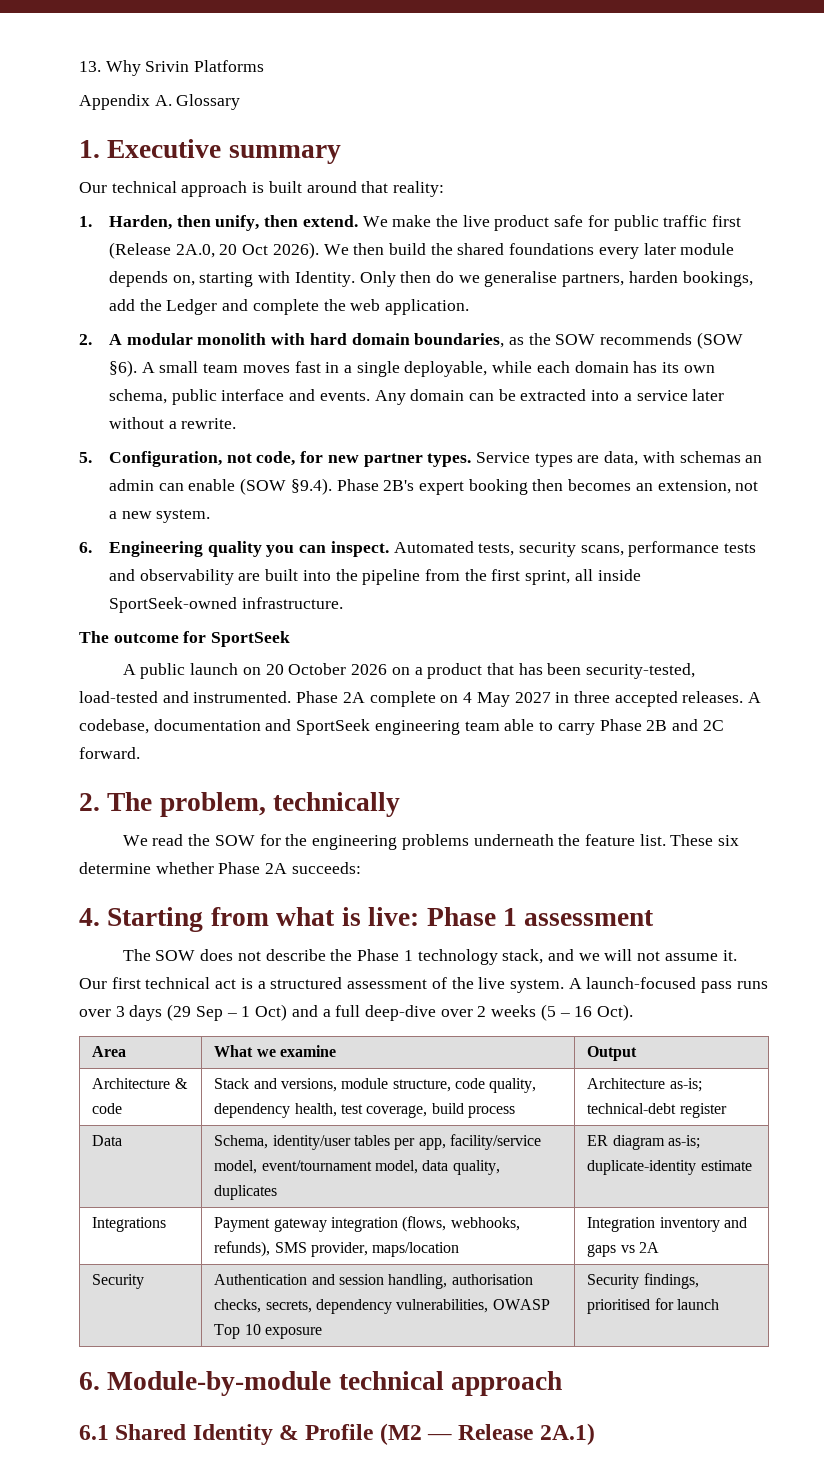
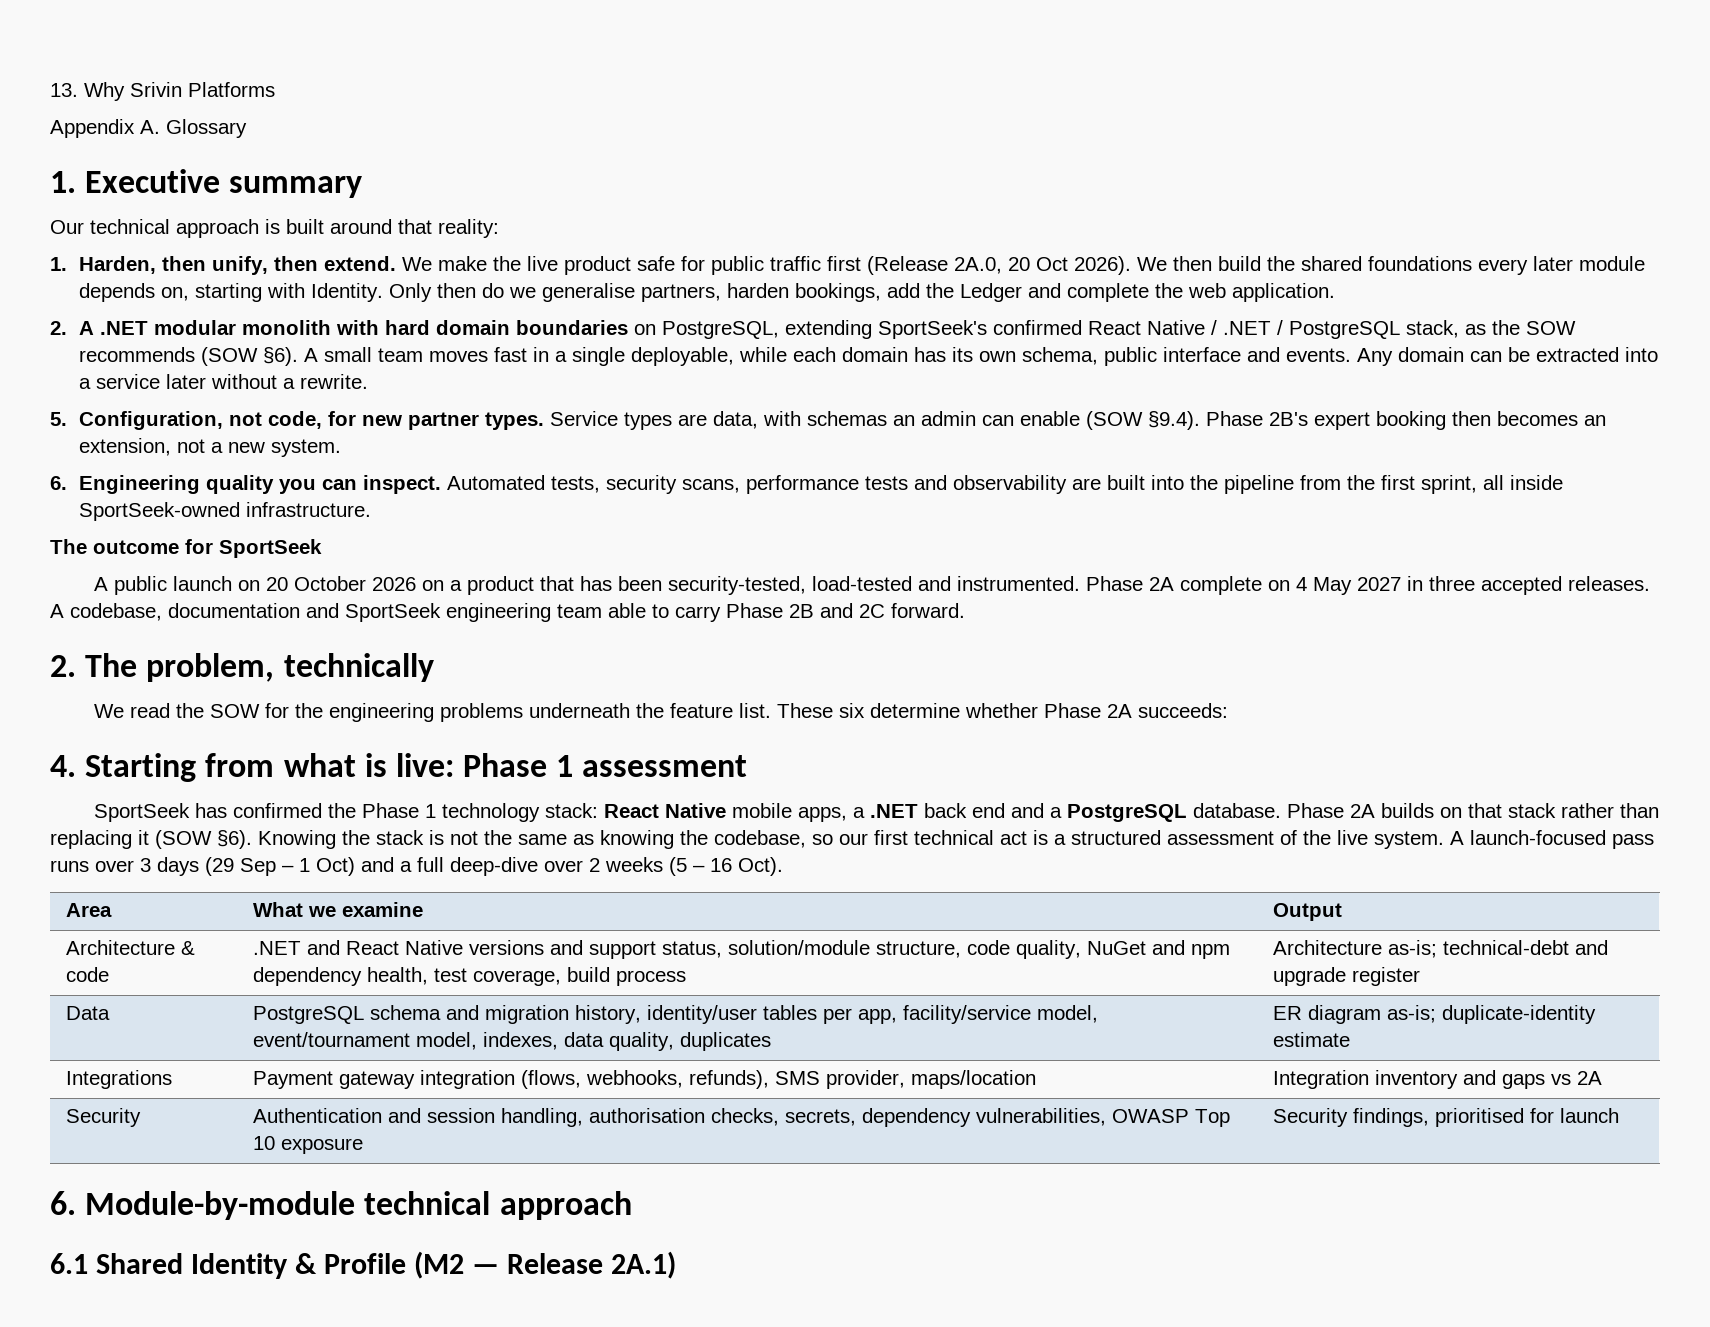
(122, 339) none -> [99,321,148,335] .NET
[414,333,505,348] boundaries, -> [515,320,1459,339] boundaries on PostgreSQL, extending SportSeek's confirmed React Native / .NET / PostgreSQL stack,
[122,949,737,965] [79,978,107,989] The SOW does not describe the Phase 1 technology stack, and we will not assume it. Our -> [94,803,1660,822] [50,830,868,849] SportSeek has confirmed the Phase 1 technology stack: React Native mobile apps, a .NET back end and a PostgreSQL database. Phase 2A builds on that stack rather than replacing it (SOW §6). Knowing the stack is not the same as knowing the codebase, so our
[214,1078,537,1093] Stack and versions, module structure, code quality, -> [253,940,1231,959] .NET and React Native versions and support status, solution/module structure, code quality, NuGet and npm
(677, 1108) none -> [1575,940,1609,955] [1273,967,1347,986] and upgrade
[214,1135,269,1149] Schema, -> [253,1005,642,1024] PostgreSQL schema and migration history,
(418, 1167) none -> [483,1032,559,1050] indexes,

